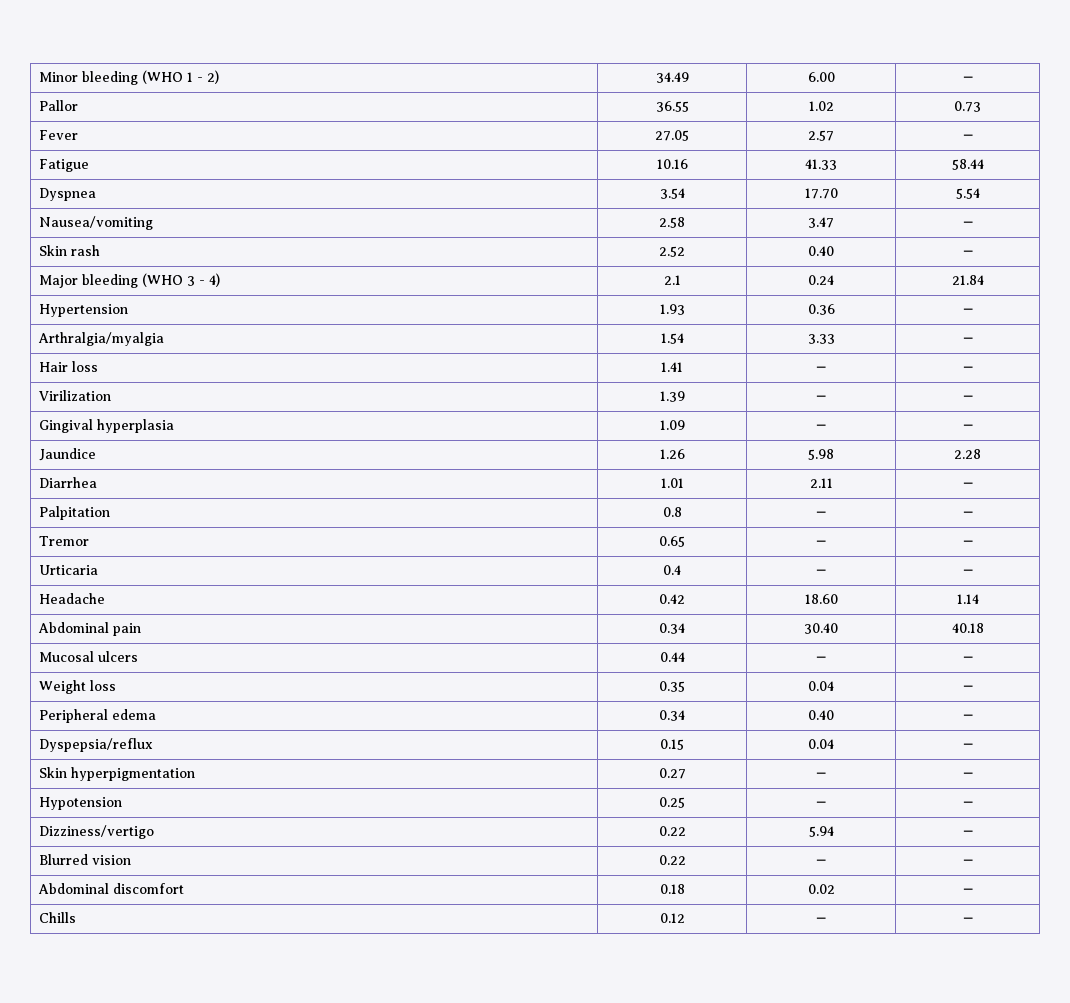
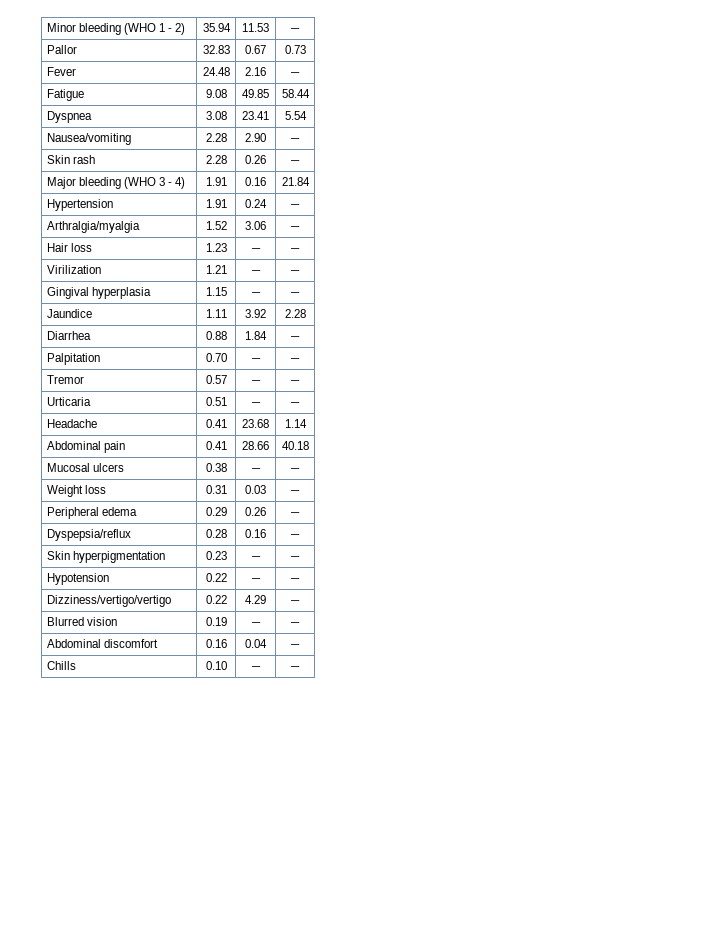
[655,72,689,83] [807,72,835,82] 34.49 | 6.00 -> [202,23,231,32] [242,23,269,32] 35.94 | 11.53
[655,101,689,112] [808,101,834,111] 36.55 | 1.02 -> [202,45,230,54] [245,45,266,54] 32.83 | 0.67
[655,130,689,141] [808,130,834,141] 27.05 | 2.57 -> [202,67,230,76] [245,67,266,76] 24.48 | 2.16
[656,159,688,169] [805,159,837,170] 10.16 | 41.33 -> [205,89,227,98] [242,89,269,98] 9.08 | 49.85
[659,188,685,199] [804,188,838,199] 3.54 | 17.70 -> [205,111,227,120] [242,111,269,120] 3.08 | 23.41
[659,217,685,228] [808,217,834,228] 2.58 | 3.47 -> [205,133,227,142] [245,133,266,142] 2.28 | 2.90
[659,246,685,257] [808,246,834,256] 2.52 | 0.40 -> [205,155,227,164] [245,155,266,164] 2.28 | 0.26
[663,275,681,285] [808,275,834,285] 2.1 | 0.24 -> [205,177,227,186] [245,177,266,186] 1.91 | 0.16
[659,304,685,315] [807,304,835,315] 1.93 | 0.36 -> [205,199,227,208] [245,199,267,208] 1.91 | 0.24
[660,333,684,344] [807,334,835,344] 1.54 | 3.33 -> [205,221,227,230] [245,221,266,230] 1.52 | 3.06
[661,362,683,372] 1.41 -> [205,243,227,252] 1.23
[659,391,685,402] 1.39 -> [205,265,227,274] 1.21
[659,420,685,430] 1.09 -> [205,287,227,296] 1.15
[659,449,685,459] [808,449,834,460] 1.26 | 5.98 -> [205,309,227,318] [245,309,266,318] 1.11 | 3.92
[660,478,684,488] [809,478,833,488] 1.01 | 2.11 -> [205,331,227,340] [245,331,267,340] 0.88 | 1.84
[662,507,682,517] 0.8 -> [205,353,227,362] 0.70
[659,536,685,547] 0.65 -> [205,375,227,384] 0.57
[663,565,681,575] 0.4 -> [205,397,227,406] 0.51
[659,594,685,604] [804,594,838,604] 0.42 | 18.60 -> [205,419,227,428] [242,419,269,428] 0.41 | 23.68
[659,623,685,634] [804,623,838,634] 0.34 | 30.40 -> [205,441,227,450] [242,441,269,450] 0.41 | 28.66
[659,652,685,662] 0.44 -> [205,463,227,472] 0.38
[659,681,685,692] [808,681,834,691] 0.35 | 0.04 -> [205,485,227,494] [245,485,266,494] 0.31 | 0.03
[659,710,685,721] [808,710,834,720] 0.34 | 0.40 -> [205,507,227,516] [245,507,266,516] 0.29 | 0.26
[660,739,684,750] [808,739,834,749] 0.15 | 0.04 -> [205,529,227,538] [245,529,266,538] 0.28 | 0.16
[658,768,686,779] 0.27 -> [205,551,227,560] 0.23
[659,797,685,808] [816,801,826,807] [962,801,973,807] [39,825,155,839] [658,826,686,836] [808,826,834,837] 0.25 | ─ | ─ // Dizziness/vertigo | 0.22 | 5.94 -> [205,573,227,582] [250,578,261,582] [290,578,300,582] [46,595,171,607] [205,595,227,604] [245,595,266,604] 0.22 | ─ | ─ // Dizziness/vertigo/vertigo | 0.22 | 4.29
[658,855,686,865] 0.22 -> [205,617,227,626] 0.19
[659,884,685,894] [807,884,835,894] 0.18 | 0.02 -> [205,639,227,648] [245,639,267,648] 0.16 | 0.04
[659,913,685,923] 0.12 -> [205,661,227,670] 0.10

